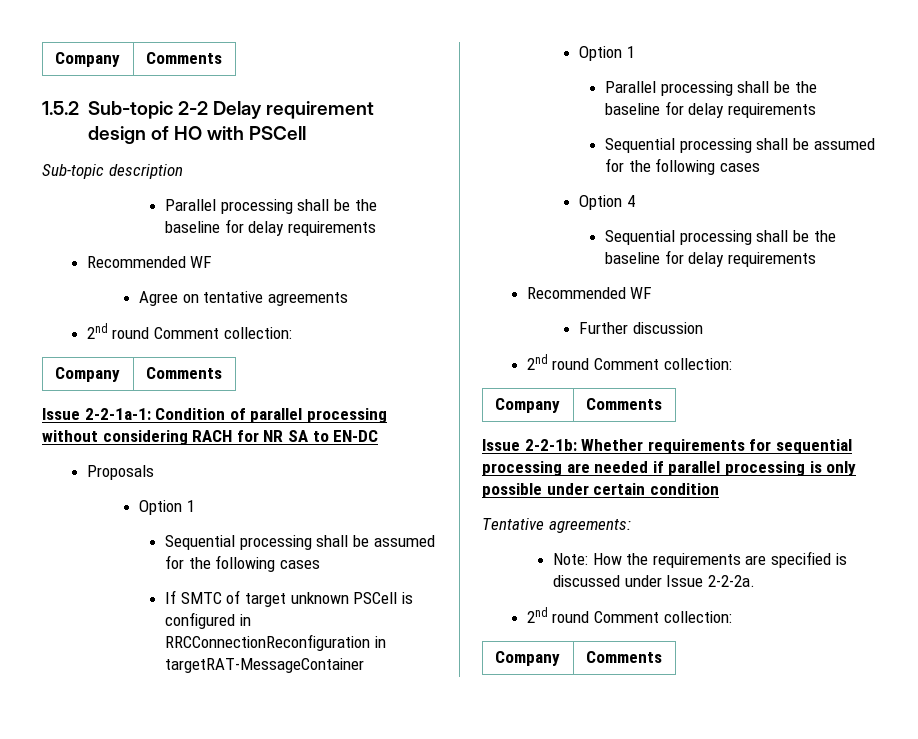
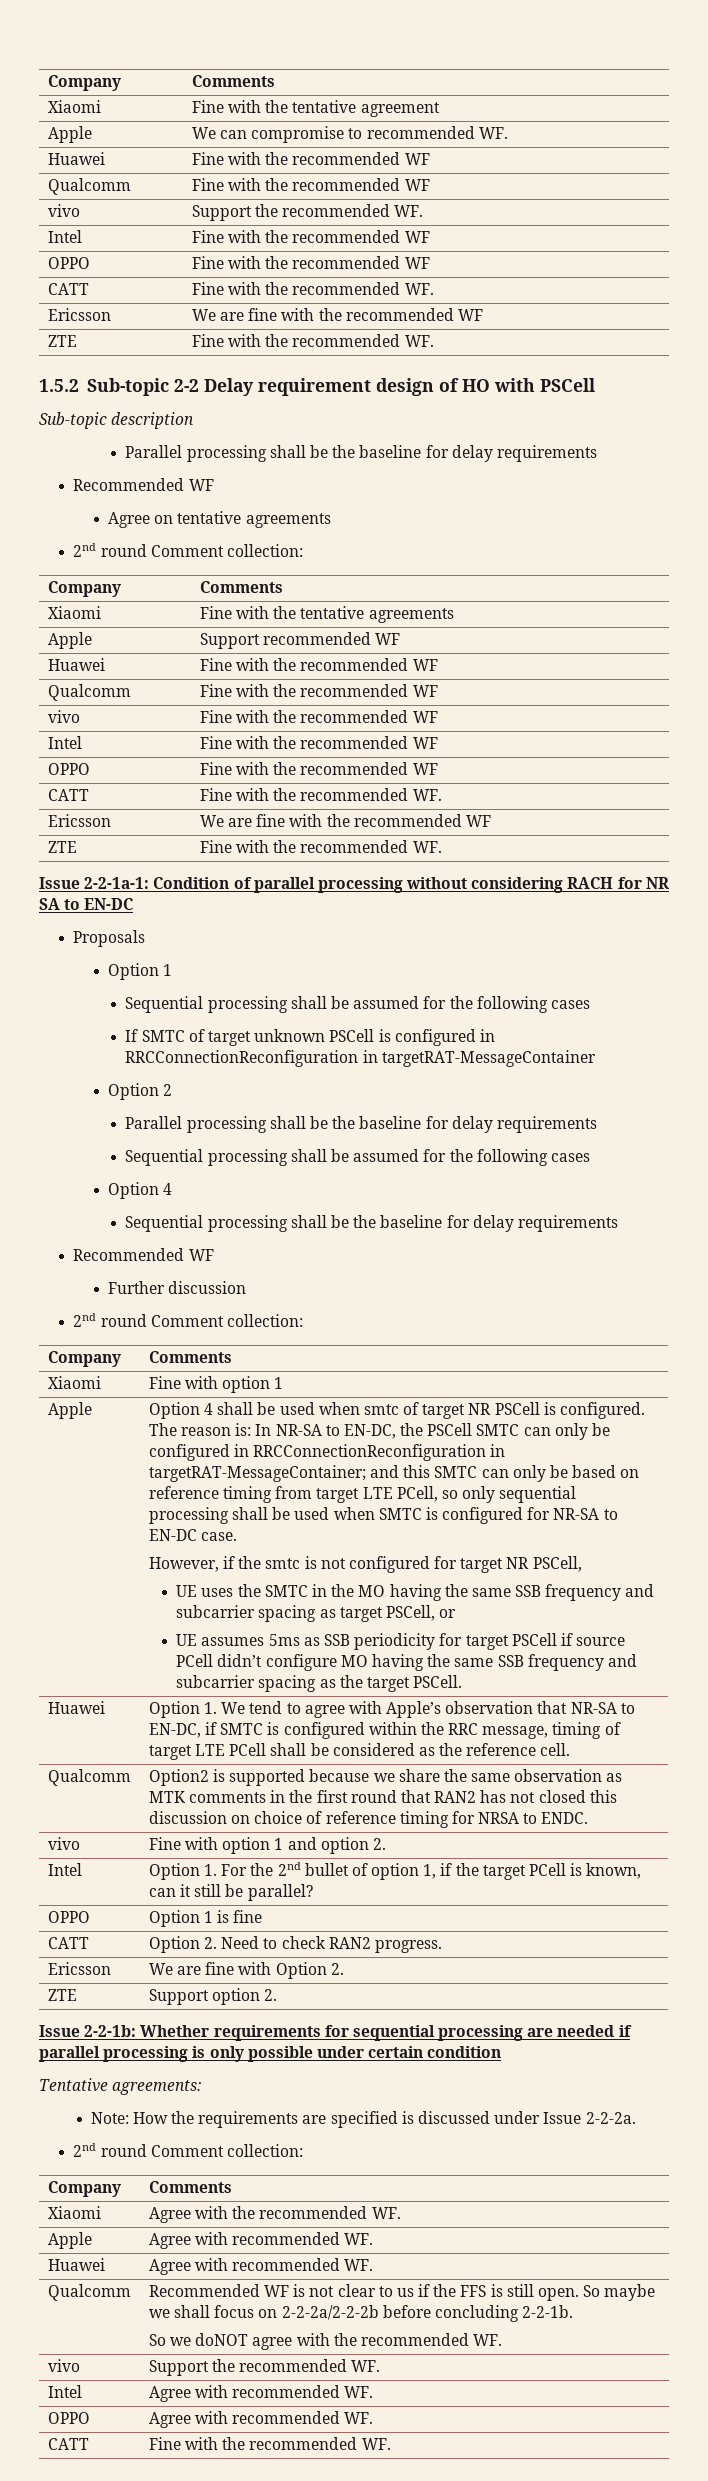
[54,52,120,67] [145,52,222,64] Company | Comments -> [47,75,121,91] [191,75,275,87] [47,100,101,113] [191,100,440,117] [47,126,92,143] [191,126,508,143] [47,152,105,165] [191,152,430,165] [47,178,131,195] [191,178,430,191] [47,204,80,217] [191,204,424,221] [47,230,82,243] [191,230,430,243] [47,257,90,269] [191,256,430,269] [47,283,89,295] [191,282,434,295] [47,308,111,321] [191,308,483,321] [47,335,77,347] [191,334,434,347] Company | Comments // Xiaomi | Fine with the tentative agreement // Apple | We can compromise to recommended WF. // Huawei | Fine with the recommended WF // Qualcomm | Fine with the recommended WF // vivo | Support the recommended WF. // Intel | Fine with the recommended WF // OPPO | Fine with the recommended WF // CATT | Fine with the recommended WF. // Ericsson | We are fine with the recommended WF // ZTE | Fine with the recommended WF.
(222, 373) none -> [47,606,101,619] [199,606,454,623] [47,632,92,649] [199,632,401,649] [47,658,105,671] [199,658,438,671] [47,684,131,701] [199,684,438,697] [47,710,80,723] [199,710,438,723] [47,736,82,749] [199,736,438,749] [47,763,90,775] [199,762,438,775] [47,789,89,801] [199,788,442,801] [47,814,111,827] [199,814,491,827] [47,841,77,853] [199,840,442,853] // Xiaomi | Fine with the tentative agreements // Apple | Support recommended WF // Huawei | Fine with the recommended WF // Qualcomm | Fine with the recommended WF // vivo | Fine with the recommended WF // Intel | Fine with the recommended WF // OPPO | Fine with the recommended WF // CATT | Fine with the recommended WF. // Ericsson | We are fine with the recommended WF // ZTE | Fine with the recommended WF.
[626,46,635,58] 1 -> [163,1084,173,1096] 2
(662, 404) none -> [47,1376,101,1389] [148,1376,284,1393] [47,1402,92,1419] [148,1402,645,1419] [148,1423,610,1440] [148,1444,506,1461] [148,1465,640,1482] [148,1486,577,1503] [148,1507,618,1524] [148,1529,237,1541] [148,1556,582,1573] [176,1584,655,1601] [176,1605,457,1622] [176,1633,626,1650] [176,1654,637,1671] [176,1675,463,1692] [47,1701,105,1714] [148,1701,635,1718] [148,1722,621,1739] [148,1743,571,1760] [47,1769,131,1786] [148,1769,623,1786] [148,1790,617,1803] [148,1811,589,1828] [47,1837,80,1850] [148,1837,386,1854] [47,1863,82,1876] [148,1862,642,1880] [148,1884,313,1901] [47,1911,90,1923] [148,1910,263,1927] [47,1937,89,1949] [148,1936,442,1953] [47,1962,111,1975] [148,1962,344,1979] [47,1989,77,2001] [148,1988,278,2005] // Xiaomi | Fine with option 1 // Apple | Option 4 shall be used when smtc of target NR PSCell is configured. The reason is: In NR-SA to EN-DC, the PSCell SMTC can only be configured in RRCConnectionReconfiguration in targetRAT-MessageContainer; and this SMTC can only be based on reference timing from target LTE PCell, so only sequential processing shall be used when SMTC is configured for NR-SA to EN-DC case. // However, if the smtc is not configured for target NR PSCell, // UE uses the SMTC in the MO having the same SSB frequency and subcarrier spacing as target PSCell, or // UE assumes 5ms as SSB periodicity for target PSCell if source PCell didn’t configure MO having the same SSB frequency and subcarrier spacing as the target PSCell. // Huawei | Option 1. We tend to agree with Apple’s observation that NR-SA to EN-DC, if SMTC is configured within the RRC message, timing of target LTE PCell shall be considered as the reference cell. // Qualcomm | Option2 is supported because we share the same observation as MTK comments in the first round that RAN2 has not closed this discussion on choice of reference timing for NRSA to ENDC. // vivo | Fine with option 1 and option 2. // Intel | Option 1. For the 2nd bullet of option 1, if the target PCell is known, can it still be parallel? // OPPO | Option 1 is fine // CATT | Option 2. Need to check RAN2 progress. // Ericsson | We are fine with Option 2. // ZTE | Support option 2.
(662, 657) none -> [47,2206,101,2219] [148,2206,401,2223] [47,2232,92,2249] [148,2232,374,2249] [47,2258,105,2271] [148,2258,374,2275] [47,2284,131,2301] [148,2284,656,2301] [148,2305,574,2322] [148,2333,503,2350] [47,2359,80,2372] [148,2359,381,2376] [47,2385,82,2398] [148,2385,374,2402] [47,2412,90,2424] [148,2411,374,2428] [47,2438,89,2450] [148,2437,391,2450] // Xiaomi | Agree with the recommended WF. // Apple | Agree with recommended WF. // Huawei | Agree with recommended WF. // Qualcomm | Recommended WF is not clear to us if the FFS is still open. So maybe we shall focus on 2-2-2a/2-2-2b before concluding 2-2-1b. // So we doNOT agree with the recommended WF. // vivo | Support the recommended WF. // Intel | Agree with recommended WF. // OPPO | Agree with recommended WF. // CATT | Fine with the recommended WF.

